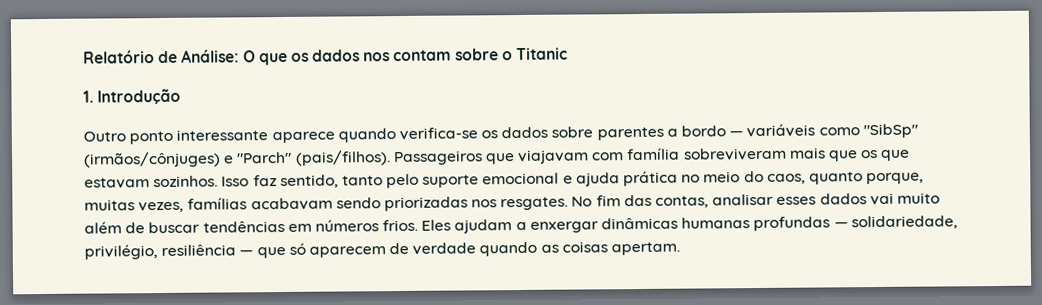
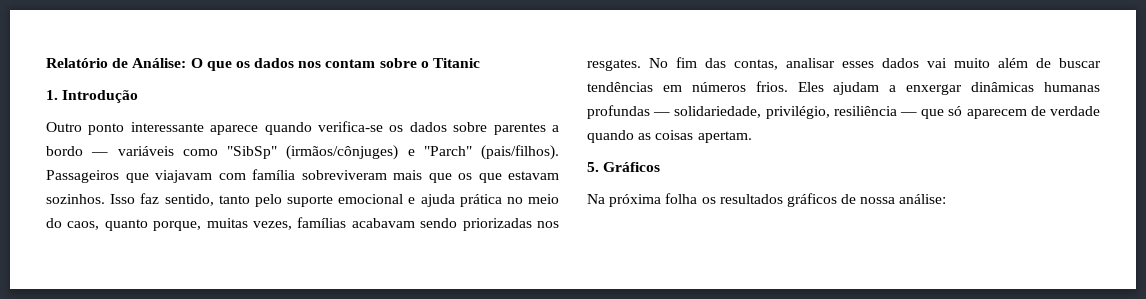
(681, 248) none -> [587,162,661,172] [587,193,947,207] // 5. Gráficos // Na próxima folha os resultados gráficos de nossa análise:

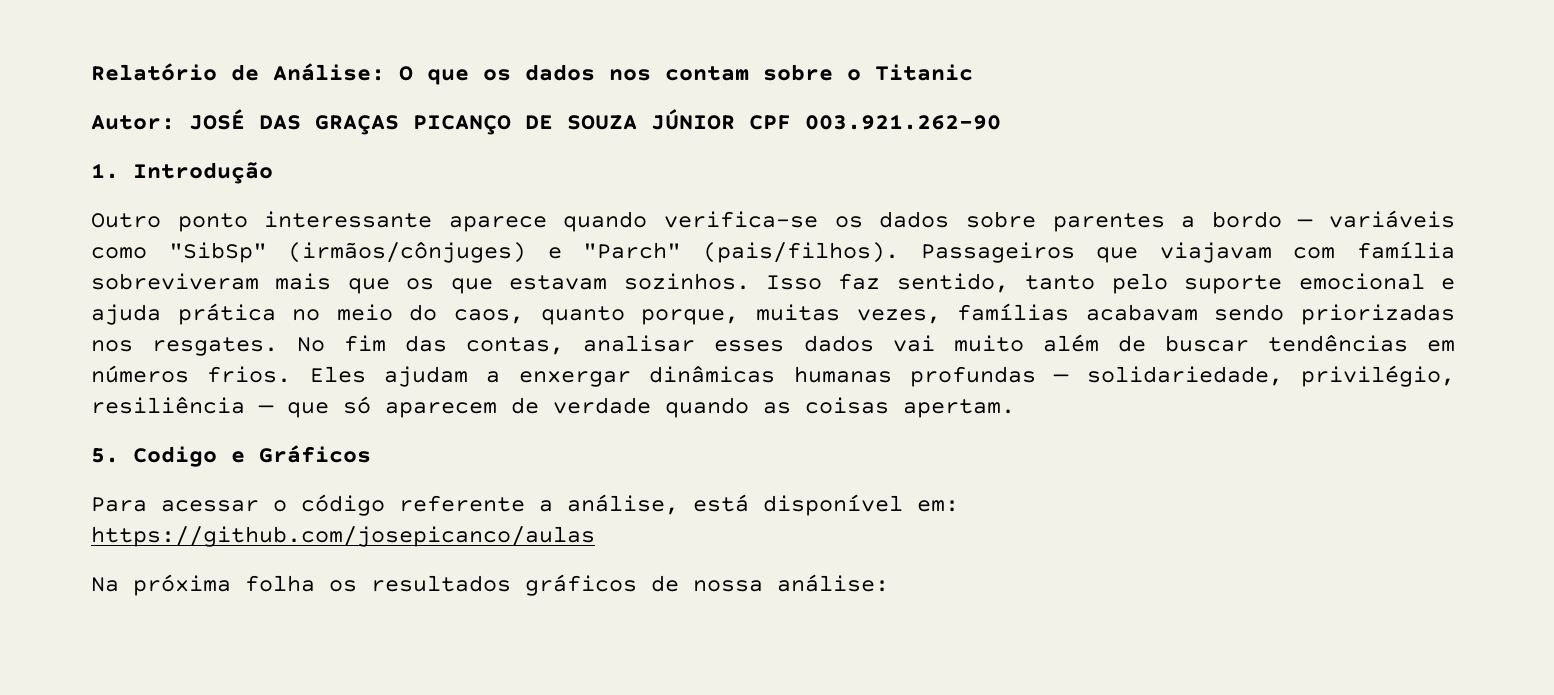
(481, 63) none -> [91,109,1001,135] // Autor: JOSÉ DAS GRAÇAS PICANÇO DE SOUZA JÚNIOR CPF 003.921.262-90
(599, 167) none -> [133,446,245,467] Codigo e
(661, 167) none -> [91,494,959,516] [91,526,595,547] // Para acessar o código referente a análise, está disponível em: https://github.com/josepicanco/aulas

